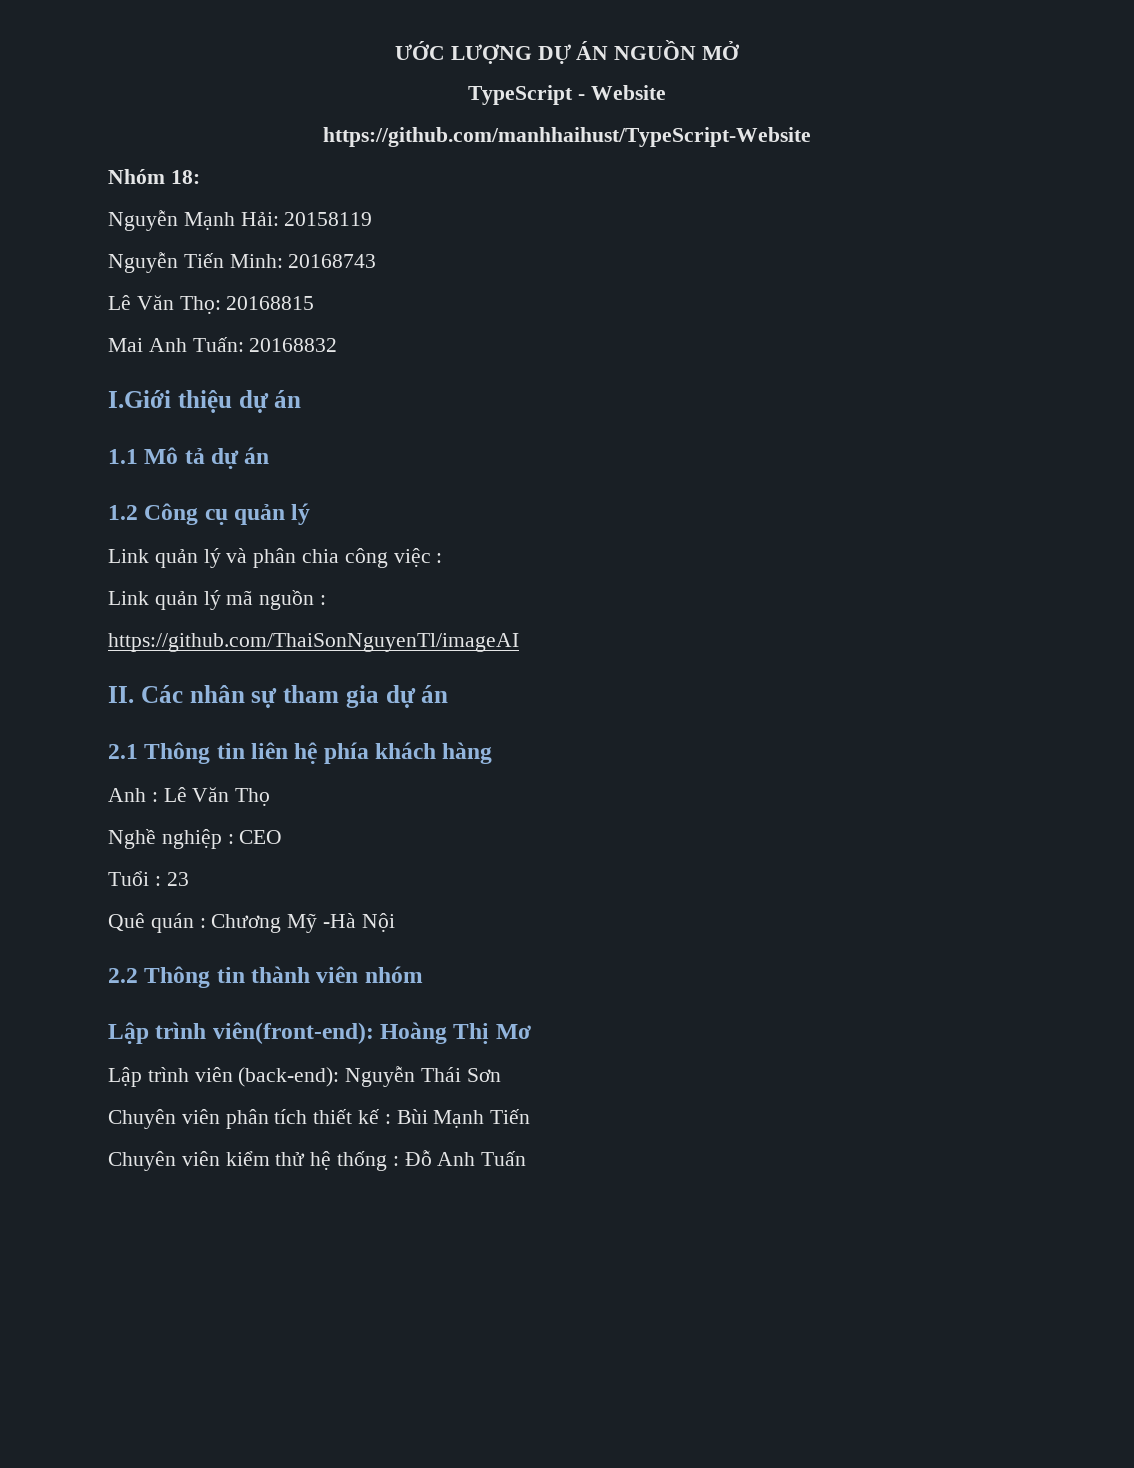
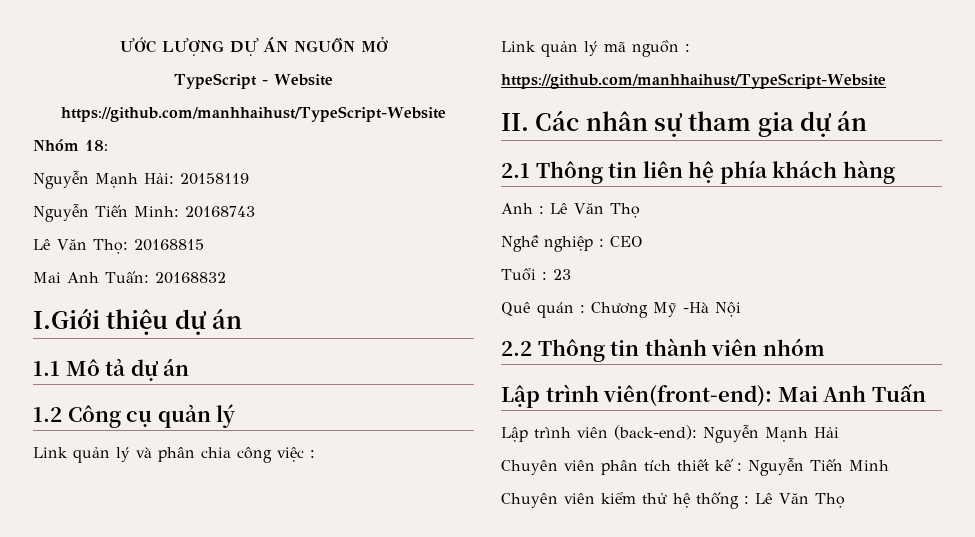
[108,633,519,652] https://github.com/ThaiSonNguyenTl/imageAI -> [501,73,886,89] https://github.com/manhhaihust/TypeScript-Website
[380,1022,531,1044] Hoàng Thị Mơ -> [777,384,926,402] Mai Anh Tuấn
[421,1067,501,1082] Thái Sơn -> [765,427,839,442] Mạnh Hải
[396,1109,531,1128] Bùi Mạnh Tiến -> [748,458,889,476] Nguyễn Tiến Minh
[404,1150,527,1166] Đỗ Anh Tuấn -> [755,493,845,508] Lê Văn Thọ

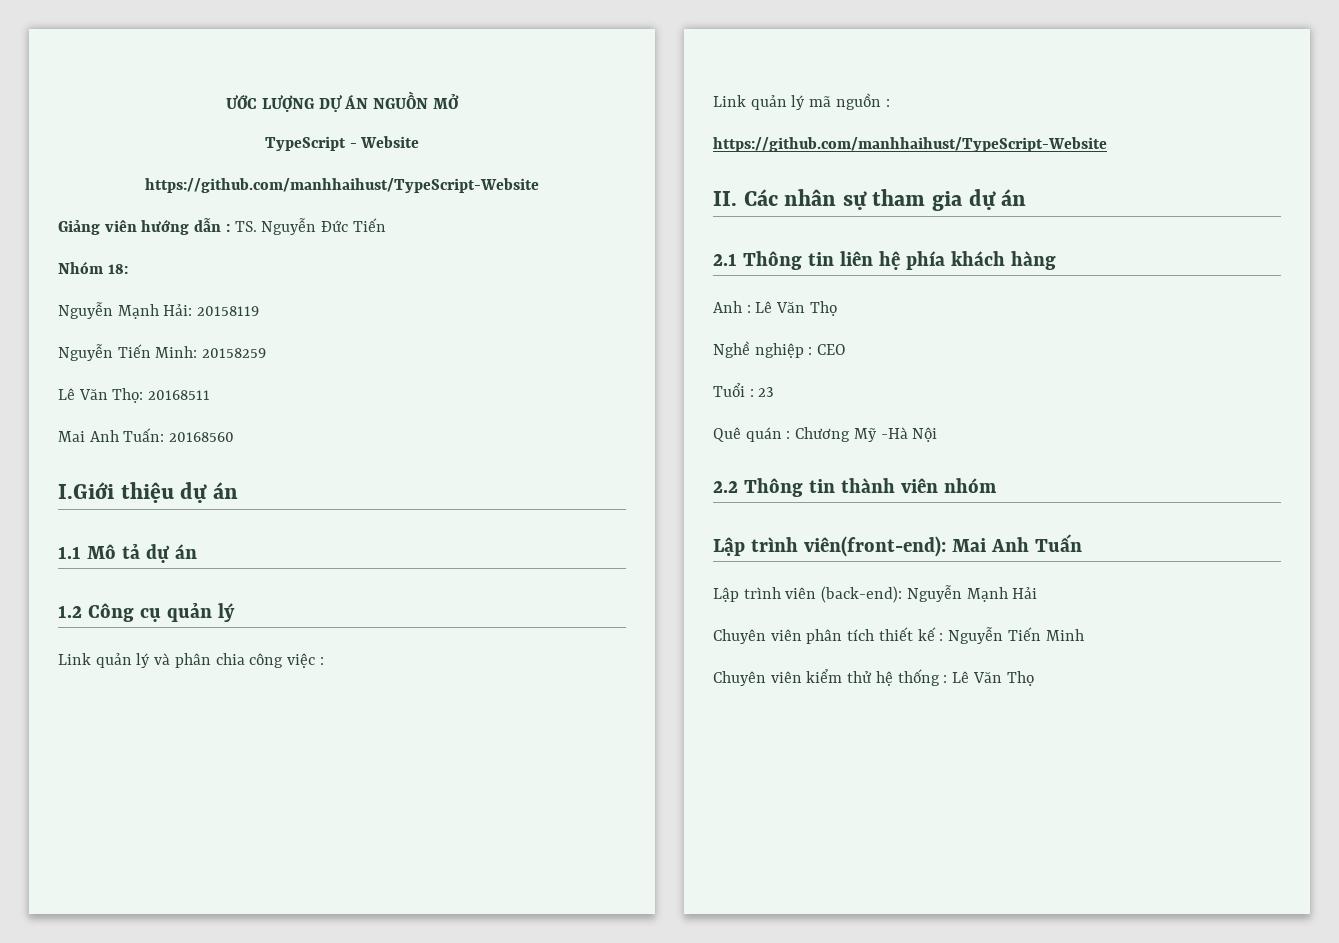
(447, 114) none -> [58,218,386,235] // Giảng viên hướng dẫn : TS. Nguyễn Đức Tiến
[185,206,255,218] 20168743 -> [202,348,267,358] 20158259
[133,239,204,251] 20168815 -> [148,390,211,400] 20168511
[154,272,226,284] 20168832 -> [169,432,235,442] 20168560

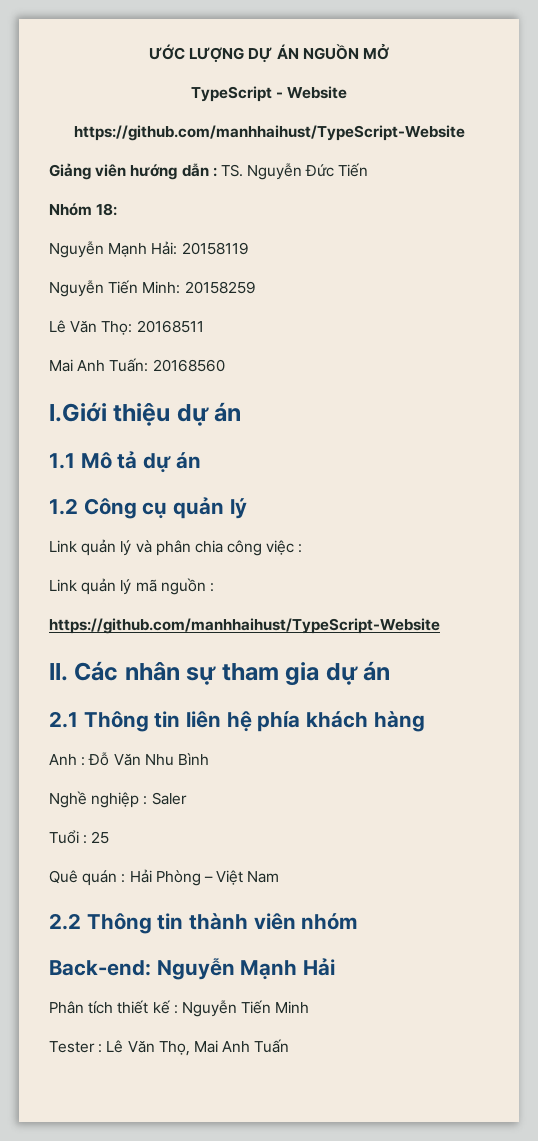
[755,301,837,316] Lê Văn Thọ -> [88,752,209,766] Đỗ Văn Nhu Bình
[817,344,847,355] CEO -> [151,792,187,805] Saler
[758,387,775,397] 23 -> [91,831,110,844] 25
[795,427,938,442] Chương Mỹ -Hà Nội -> [129,869,280,886] Hải Phòng – Việt Nam
[713,534,1082,557] [713,586,903,603] Lập trình viên(front-end): Mai Anh Tuấn // Lập trình viên (back-end): -> [49,960,151,976] Back-end:
[713,629,843,644] Chuyên viên phân -> [49,1001,84,1014] Phân
[713,669,1034,686] Chuyên viên kiểm thử hệ thống : Lê Văn Thọ -> [49,1039,290,1056] Tester : Lê Văn Thọ, Mai Anh Tuấn

